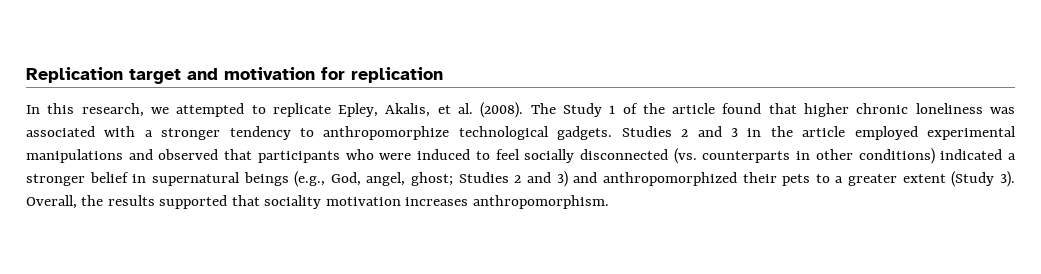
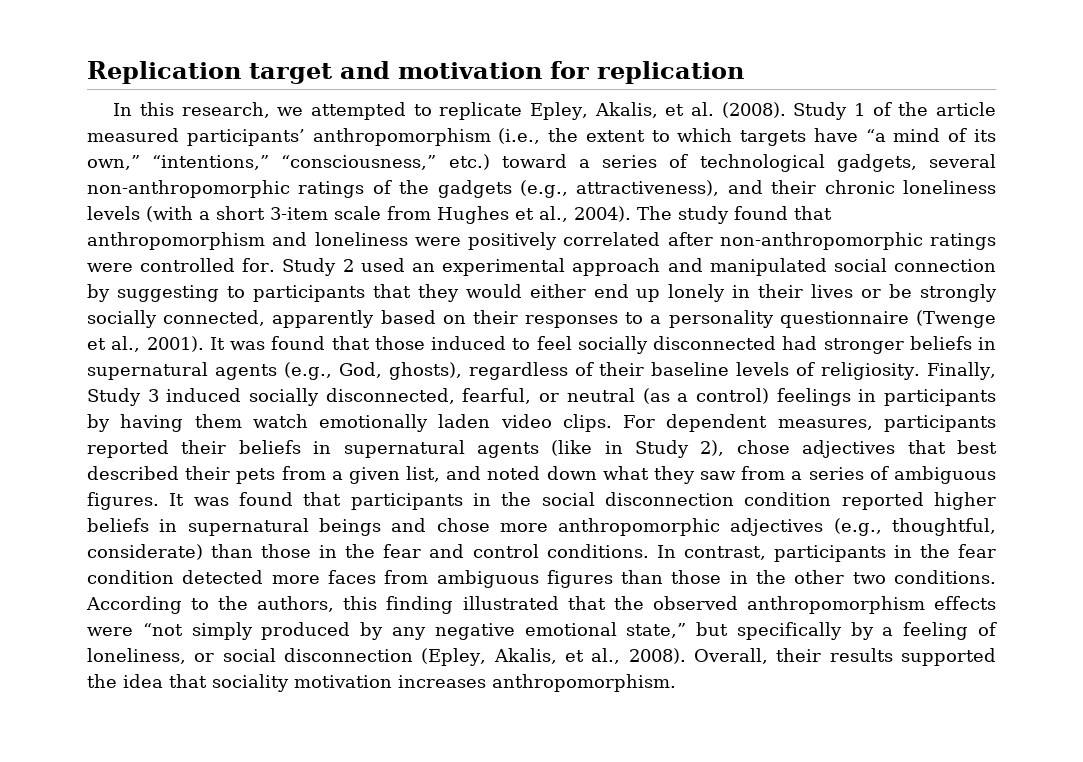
[530,103,556,114] The -> (786, 110) none
[722,103,1016,117] [26,126,1016,140] [26,149,412,163] found that higher chronic loneliness was associated with a stronger tendency to anthropomorphize technological gadgets. Studies 2 and 3 in the article employed experimental manipulations and observed that participants who were -> [87,128,996,146] [87,154,997,172] [87,180,996,198] [87,206,832,224] [87,232,996,250] [87,258,996,276] [87,284,997,302] [87,310,996,328] [87,336,425,352] measured participants’ anthropomorphism (i.e., the extent to which targets have “a mind of its own,” “intentions,” “consciousness,” etc.) toward a series of technological gadgets, several non-anthropomorphic ratings of the gadgets (e.g., attractiveness), and their chronic loneliness levels (with a short 3-item scale from Hughes et al., 2004). The study found that anthropomorphism and loneliness were positively correlated after non-anthropomorphic ratings were controlled for. Study 2 used an experimental approach and manipulated social connection by suggesting to participants that they would either end up lonely in their lives or be strongly socially connected, apparently based on their responses to a personality questionnaire (Twenge et al., 2001). It was found that those
[673,148,1016,164] [26,171,1015,187] [26,195,228,209] (vs. counterparts in other conditions) indicated a stronger belief in supernatural beings (e.g., God, angel, ghost; Studies 2 and 3) and anthropomorphized their pets to a greater extent (Study 3). Overall, the results supported -> [782,336,996,354] [87,362,997,380] [87,388,997,406] [87,414,997,432] [87,440,997,458] [87,466,996,484] [87,492,997,510] [87,518,996,536] [87,544,996,562] [87,570,996,588] [86,596,996,614] [87,622,998,640] [87,648,996,666] [87,674,163,688] had stronger beliefs in supernatural agents (e.g., God, ghosts), regardless of their baseline levels of religiosity. Finally, Study 3 induced socially disconnected, fearful, or neutral (as a control) feelings in participants by having them watch emotionally laden video clips. For dependent measures, participants reported their beliefs in supernatural agents (like in Study 2), chose adjectives that best described their pets from a given list, and noted down what they saw from a series of ambiguous figures. It was found that participants in the social disconnection condition reported higher beliefs in supernatural beings and chose more anthropomorphic adjectives (e.g., thoughtful, considerate) than those in the fear and control conditions. In contrast, participants in the fear condition detected more faces from ambiguous figures than those in the other two conditions. According to the authors, this finding illustrated that the observed anthropomorphism effects were “not simply produced by any negative emotional state,” but specifically by a feeling of loneliness, or social disconnection (Epley, Akalis, et al., 2008). Overall, their results supported the idea

